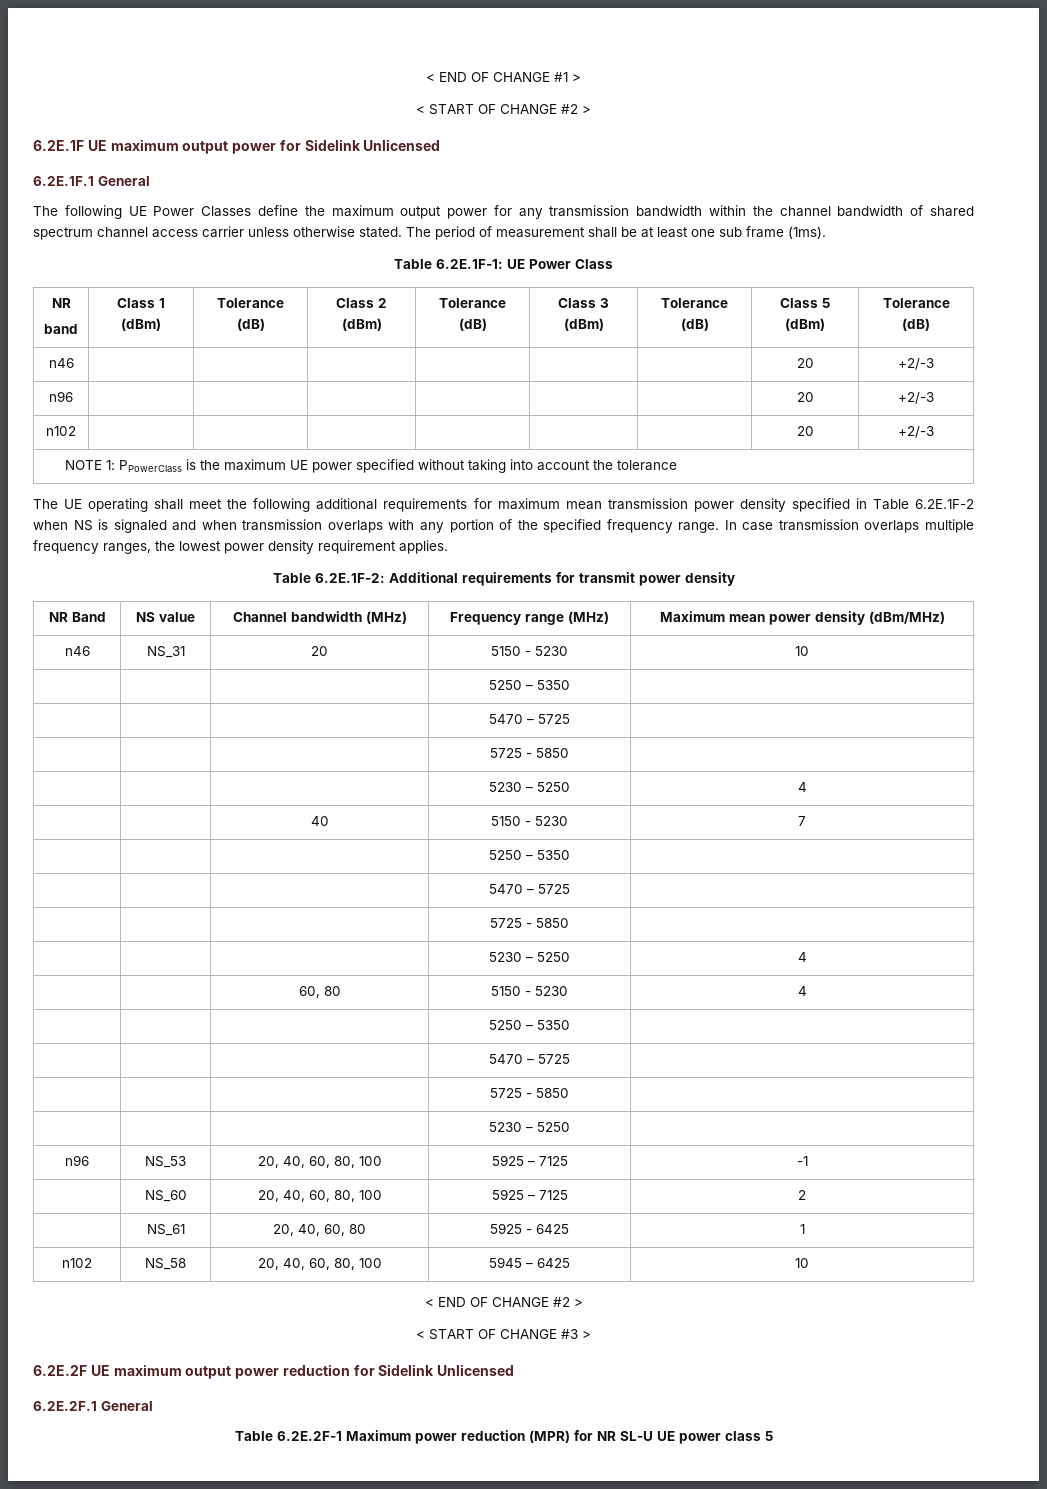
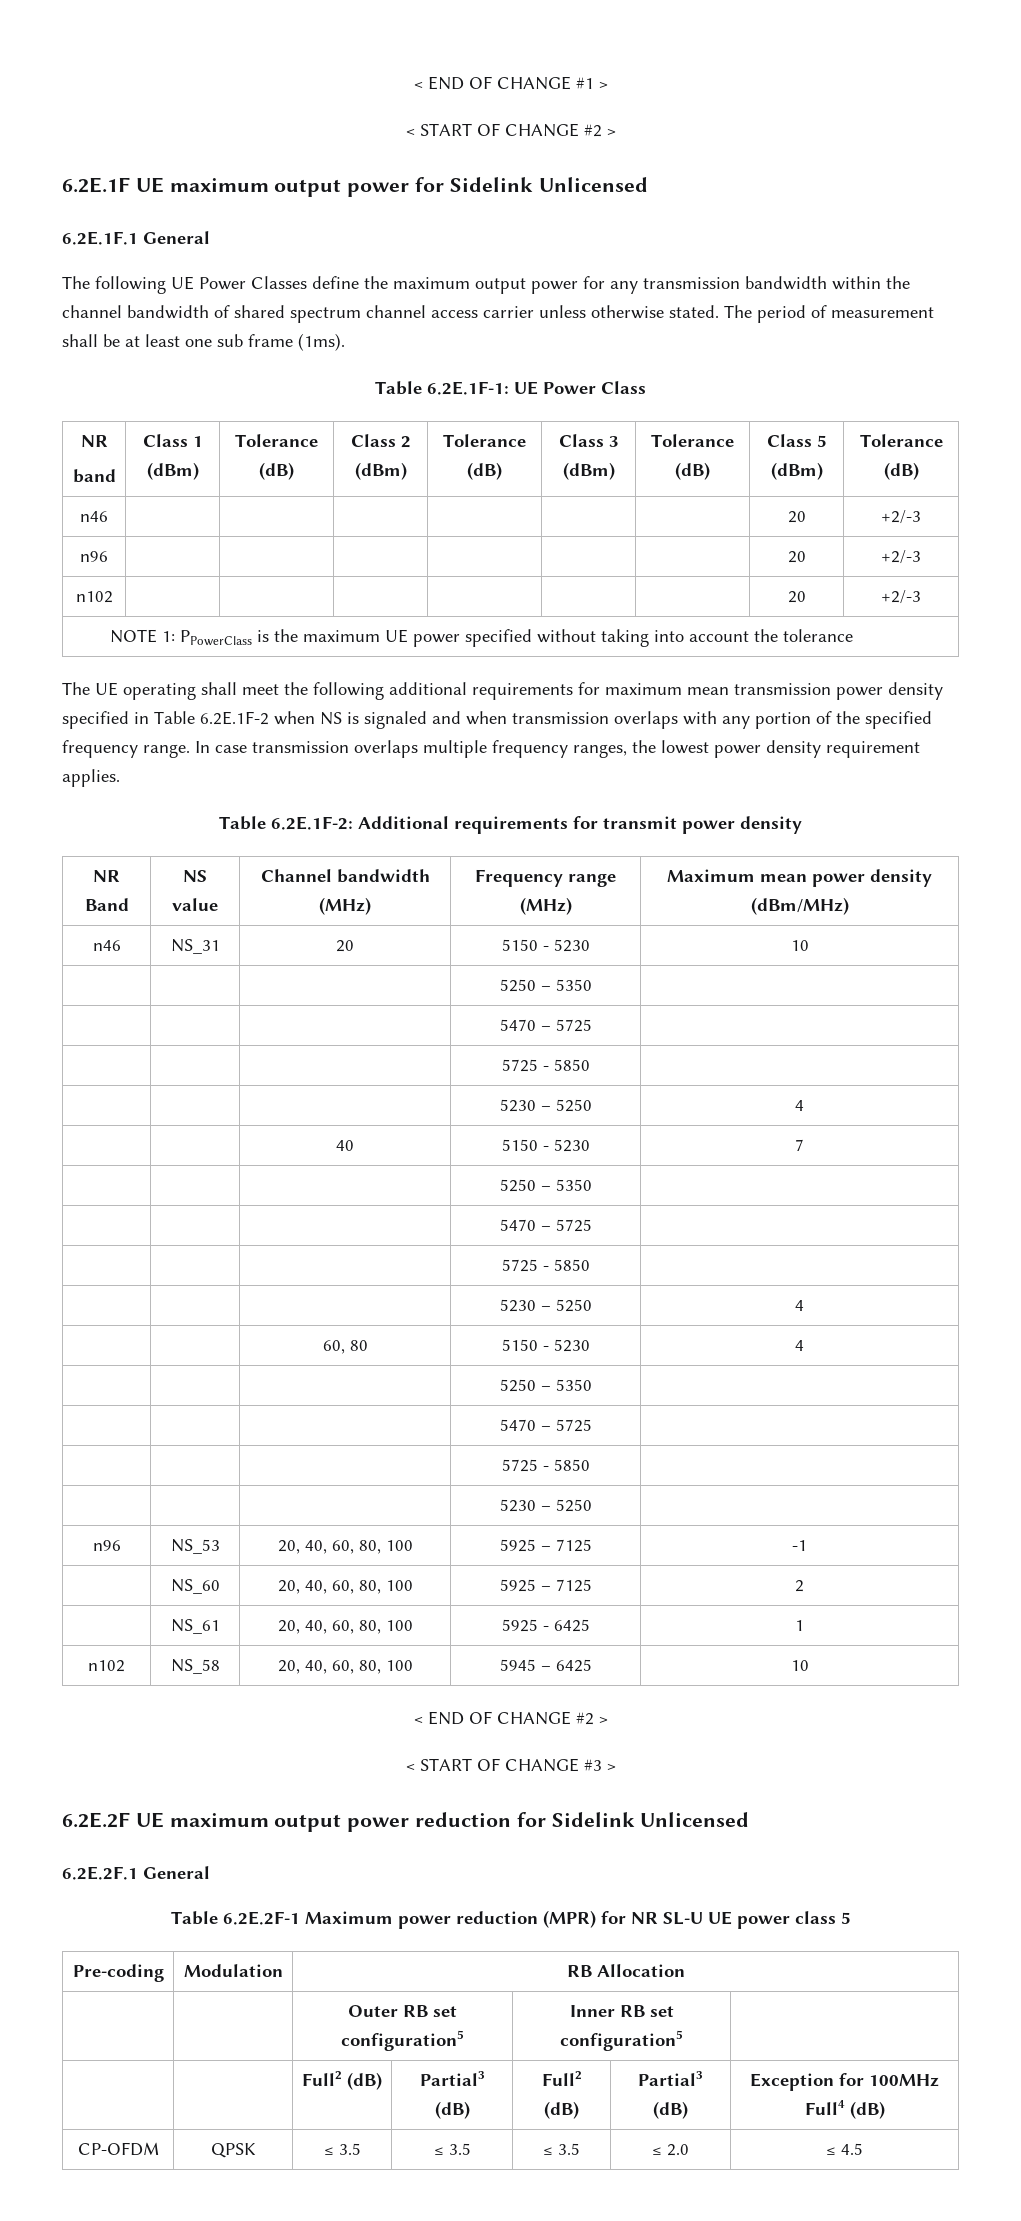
[349,1224,366,1234] 80 -> [358,1620,413,1634] 80, 100
(773, 1436) none -> [72,1964,164,1982] [183,1964,283,1977] [566,1964,685,1977] [348,2005,457,2017] [341,2030,464,2051] [569,2005,674,2017] [560,2030,683,2051] [302,2071,382,2090] [419,2071,485,2086] [434,2101,470,2119] [541,2071,582,2086] [544,2101,579,2119] [638,2071,703,2086] [653,2101,688,2119] [750,2073,939,2091] [804,2100,885,2119] [77,2142,159,2156] [210,2143,256,2158] [323,2143,361,2155] [433,2143,471,2155] [543,2143,580,2155] [652,2144,689,2156] [826,2143,863,2155] // Pre-coding | Modulation | RB Allocation // | | Outer RB set configuration5 | Inner RB set configuration5 | // | | Full2 (dB) | Partial3 (dB) | Full2 (dB) | Partial3 (dB) | Exception for 100MHz Full4 (dB) // CP-OFDM | QPSK | ≤ 3.5 | ≤ 3.5 | ≤ 3.5 | ≤ 2.0 | ≤ 4.5

